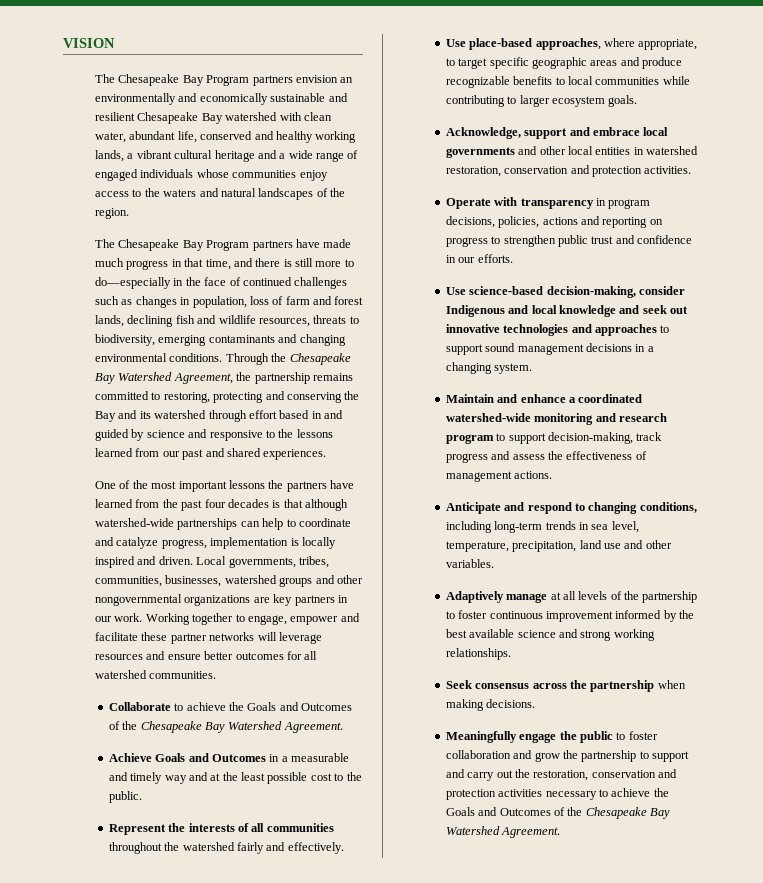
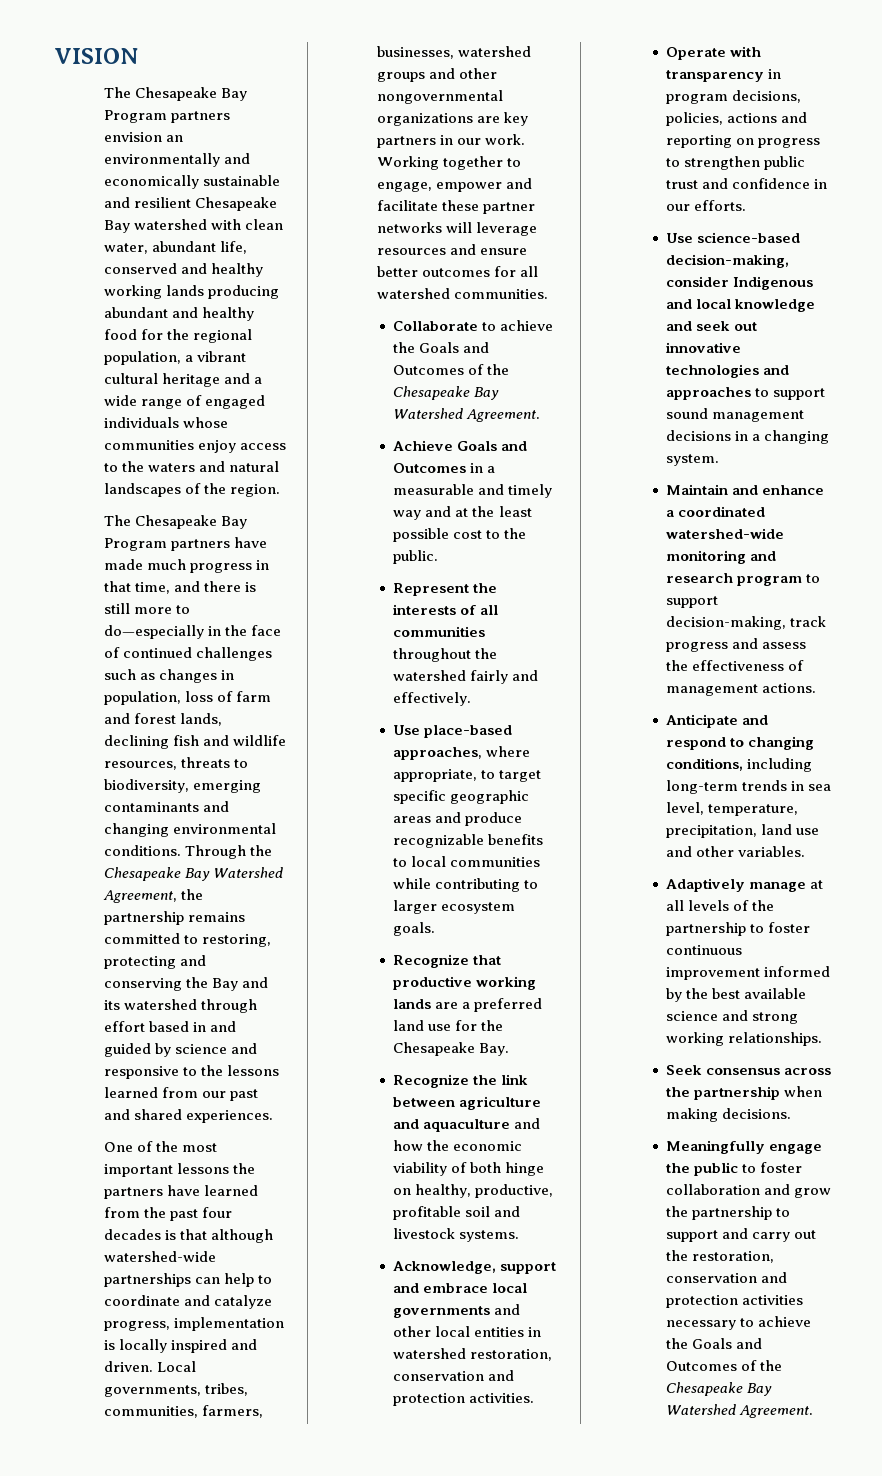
[95,150,125,162] lands, -> [165,285,279,299] [103,307,254,321] [103,329,252,343] [103,351,181,365] lands producing abundant and healthy food for the regional population,
(163, 581) none -> [201,1405,263,1418] farmers,
(638, 101) none -> [393,954,502,968] [393,976,537,990] [393,998,543,1012] [393,1020,504,1031] [393,1042,510,1056] [393,1074,529,1088] [393,1096,542,1110] [393,1118,541,1132] [393,1140,523,1151] [393,1162,545,1176] [393,1184,554,1198] [393,1206,521,1220] [393,1228,520,1242] // Recognize that productive working lands are a preferred land use for the Chesapeake Bay. // Recognize the link between agriculture and aquaculture and how the economic viability of both hinge on healthy, productive, profitable soil and livestock systems.

